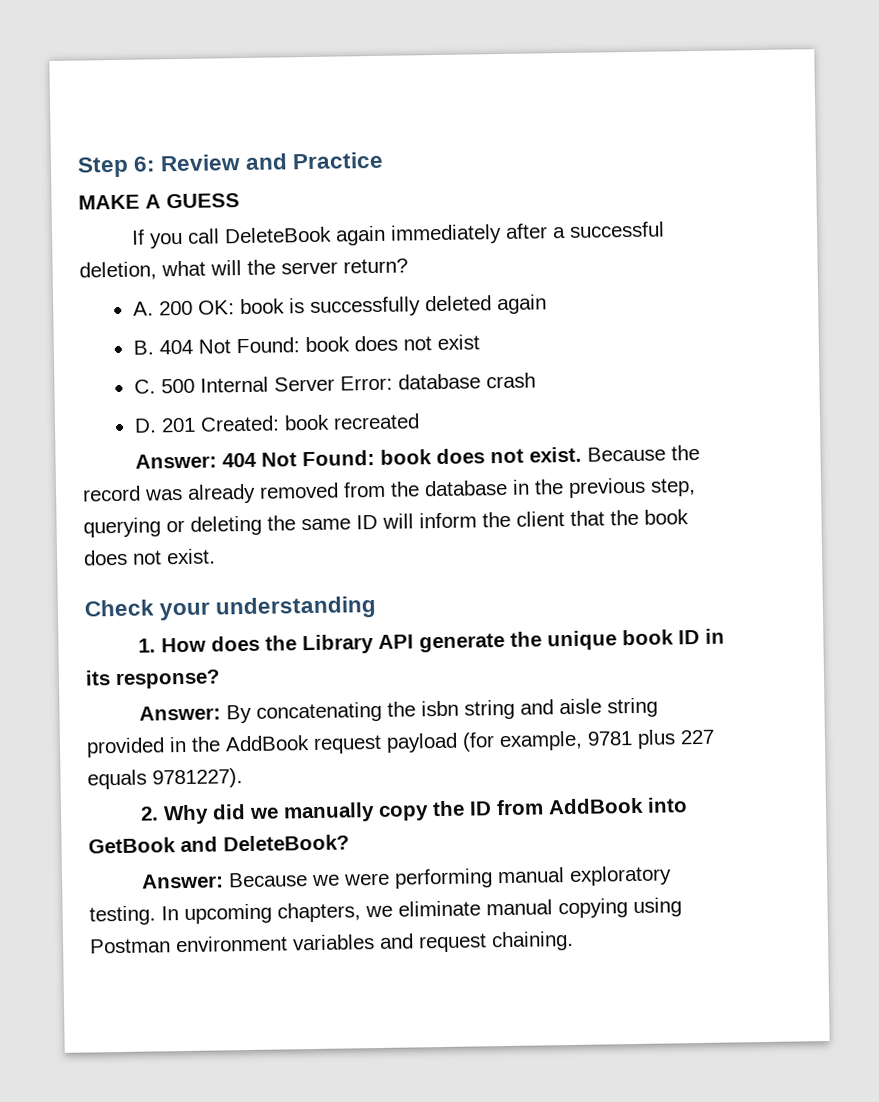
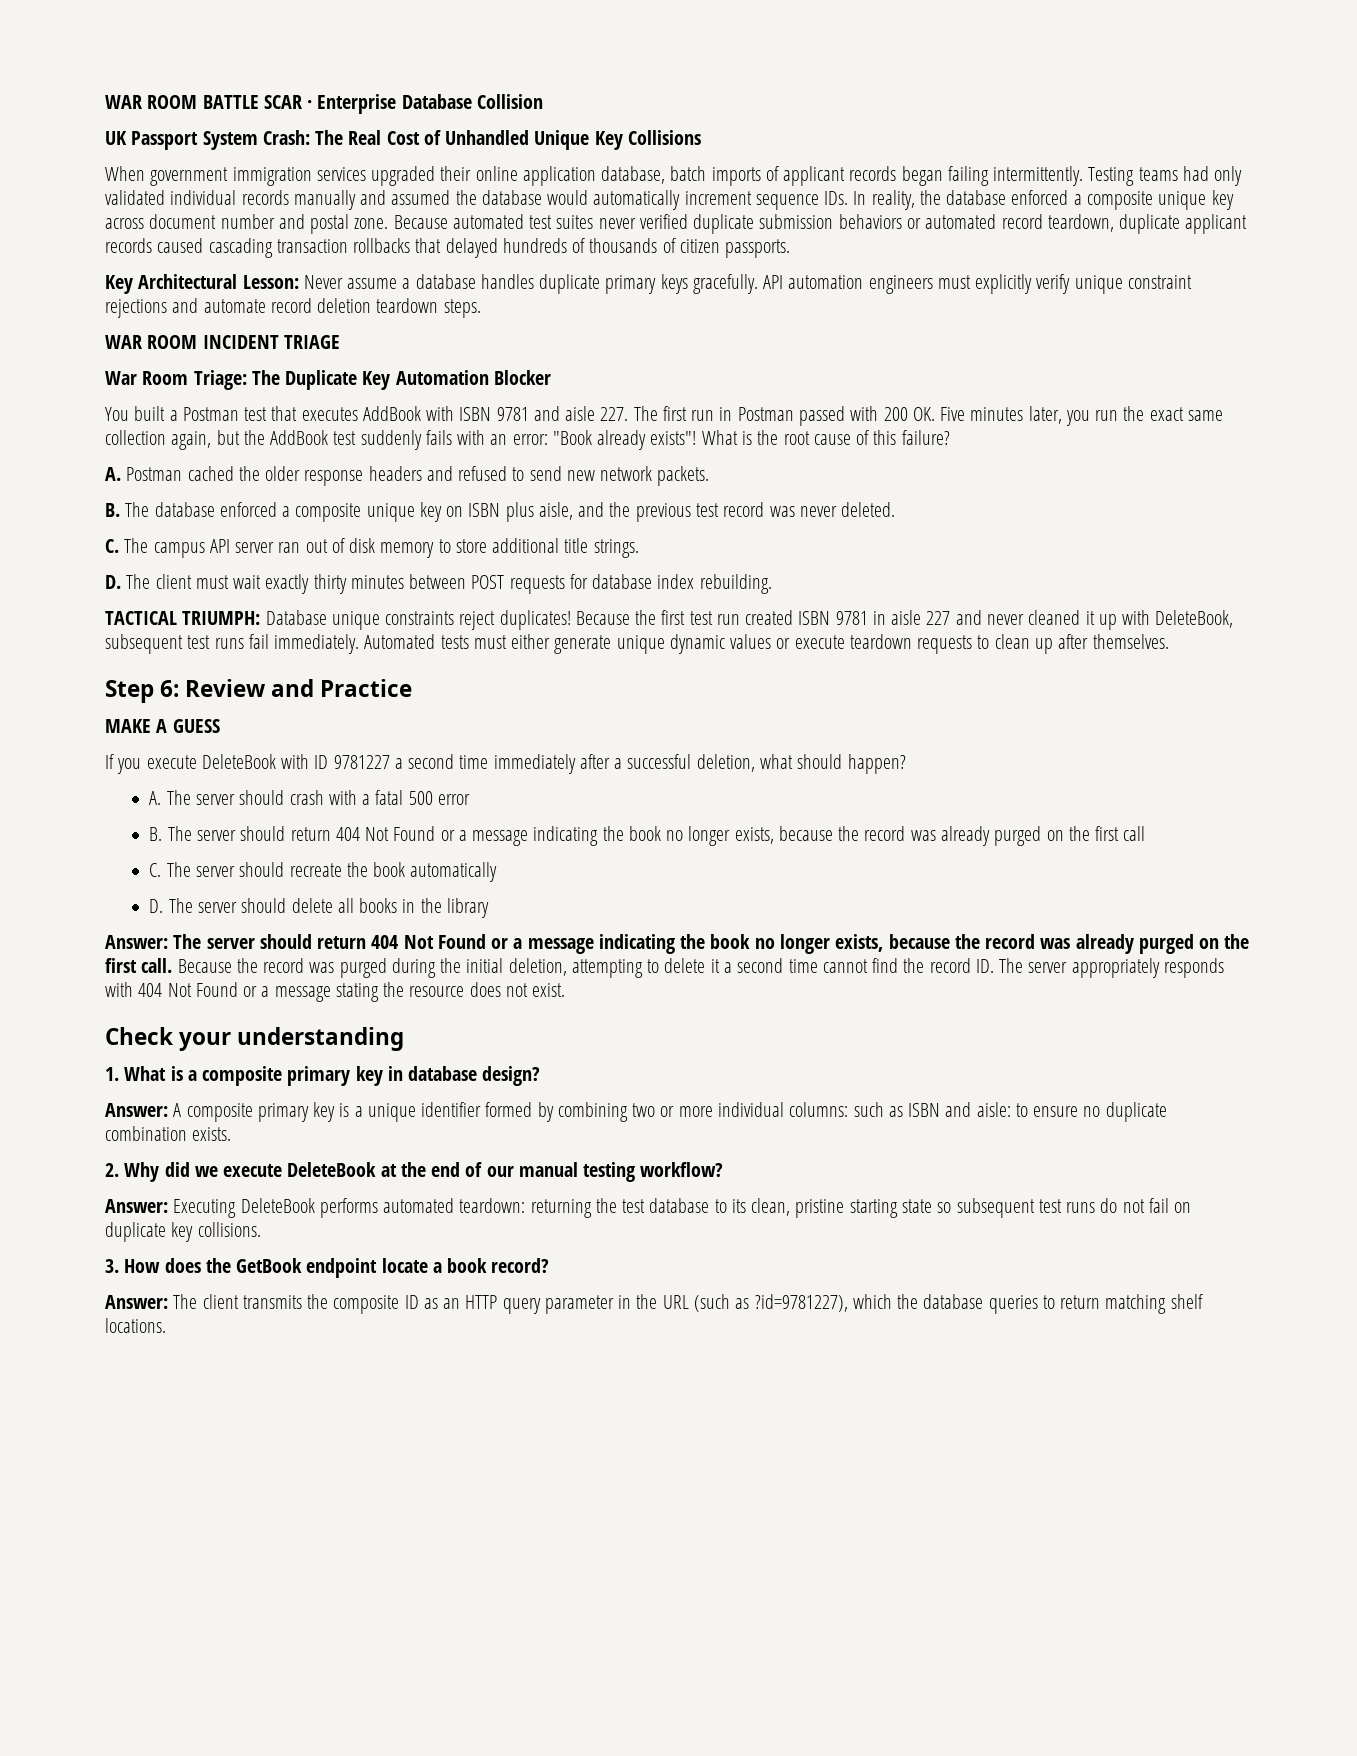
(77, 167) none -> [105,94,543,114] [105,130,701,150] [105,166,1243,186] [105,190,1234,210] [105,214,1248,234] [105,238,791,258] [105,274,1193,294] [105,298,481,318] [105,335,340,349] [105,370,551,390] [105,406,1223,426] [105,430,950,450] [105,466,710,486] [105,502,896,522] [105,538,639,558] [105,574,772,594] [105,610,1234,630] [105,634,1169,654] WAR ROOM BATTLE SCAR · Enterprise Database Collision // UK Passport System Crash: The Real Cost of Unhandled Unique Key Collisions // When government immigration services upgraded their online application database, batch imports of applicant records began failing intermittently. Testing teams had only validated individual records manually and assumed the database would automatically increment sequence IDs. In reality, the database enforced a composite unique key across document number and postal zone. Because automated test suites never verified duplicate submission behaviors or automated record teardown, duplicate applicant records caused cascading transaction rollbacks that delayed hundreds of thousands of citizen passports. // Key Architectural Lesson: Never assume a database handles duplicate primary keys gracefully. API automation engineers must explicitly verify unique constraint rejections and automate record deletion teardown steps. // WAR ROOM INCIDENT TRIAGE // War Room Triage: The Duplicate Key Automation Blocker // You built a Postman test that executes AddBook with ISBN 9781 and aisle 227. The first run in Postman passed with 200 OK. Five minutes later, you run the exact same collection again, but the AddBook test suddenly fails with an error: "Book already exists"! What is the root cause of this failure? // A. Postman cached the older response headers and refused to send new network packets. // B. The database enforced a composite unique key on ISBN plus aisle, and the previous test record was never deleted. // C. The campus API server ran out of disk memory to store additional title strings. // D. The client must wait exactly thirty minutes between POST requests for database index rebuilding. // TACTICAL TRIUMPH: Database unique constraints reject duplicates! Because the first test run created ISBN 9781 in aisle 227 and never cleaned it up with DeleteBook, subsequent test runs fail immediately. Automated tests must either generate unique dynamic values or execute teardown requests to clean up after themselves. //
[187,225,387,246] call DeleteBook again -> [146,754,489,769] execute DeleteBook with ID 9781227 a second time
[210,258,408,276] [132,294,547,317] [132,334,480,355] [133,372,536,394] [133,413,420,433] [135,444,701,469] [82,477,696,504] [83,509,689,538] will the server return? // A. 200 OK: book is successfully deleted again // B. 404 Not Found: book does not exist // C. 500 Internal Server Error: database crash // D. 201 Created: book recreated // Answer: 404 Not Found: book does not exist. Because the record was already removed from the database in the previous step, querying or deleting the same ID will inform the client that the book -> [797,754,906,774] [149,790,470,805] [149,826,1146,846] [149,862,498,882] [149,898,489,918] [105,934,1250,954] [105,958,1224,978] [105,982,465,1002] should happen? // A. The server should crash with a fatal 500 error // B. The server should return 404 Not Found or a message indicating the book no longer exists, because the record was already purged on the first call // C. The server should recreate the book automatically // D. The server should delete all books in the library // Answer: The server should return 404 Not Found or a message indicating the book no longer exists, because the record was already purged on the first call. Because the record was purged during the initial deletion, attempting to delete it a second time cannot find the record ID. The server appropriately responds with 404 Not Found or a message stating the resource
[161,628,726,655] [85,669,221,690] [139,697,659,724] [86,729,715,758] [87,768,243,790] [140,797,689,825] [88,834,350,854] [141,865,673,889] [89,897,682,926] [89,930,574,954] How does the Library API generate the unique book ID in its response? // Answer: By concatenating the isbn string and aisle string provided in the AddBook request payload (for example, 9781 plus 227 equals 9781227). // 2. Why did we manually copy the ID from AddBook into GetBook and DeleteBook? // Answer: Because we were performing manual exploratory testing. In upcoming chapters, we eliminate manual copying using Postman environment variables and request chaining. -> [124,1066,541,1086] [105,1102,1167,1122] [105,1126,232,1141] [105,1162,724,1182] [105,1198,1192,1218] [105,1222,261,1242] [105,1258,550,1278] [105,1294,1203,1314] [105,1318,166,1333] What is a composite primary key in database design? // Answer: A composite primary key is a unique identifier formed by combining two or more individual columns: such as ISBN and aisle: to ensure no duplicate combination exists. // 2. Why did we execute DeleteBook at the end of our manual testing workflow? // Answer: Executing DeleteBook performs automated teardown: returning the test database to its clean, pristine starting state so subsequent test runs do not fail on duplicate key collisions. // 3. How does the GetBook endpoint locate a book record? // Answer: The client transmits the composite ID as an HTTP query parameter in the URL (such as ?id=9781227), which the database queries to return matching shelf locations.

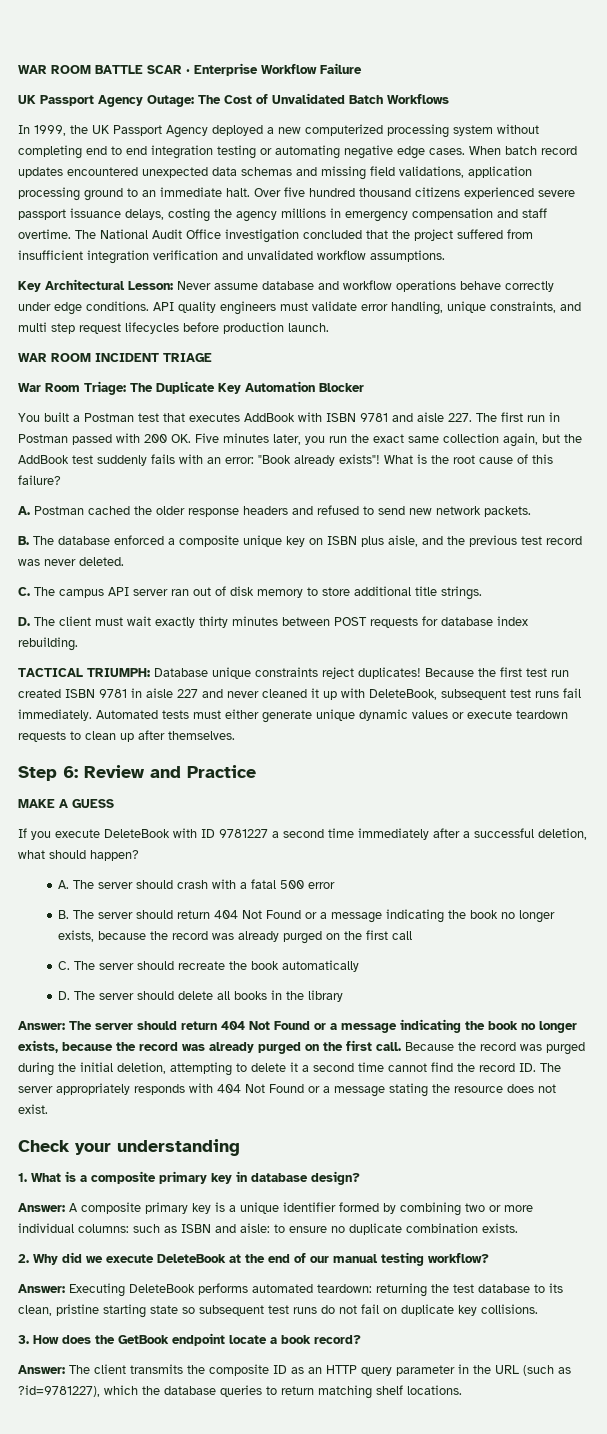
[401,94,543,109] [105,130,701,150] [105,166,1243,186] [105,190,1234,210] [105,214,1248,234] [105,238,791,258] Database Collision // UK Passport System Crash: The Real Cost of Unhandled Unique Key Collisions // When government immigration services upgraded their online application database, batch imports of applicant records began failing intermittently. Testing teams had only validated individual records manually and assumed the database would automatically increment sequence IDs. In reality, the database enforced a composite unique key across document number and postal zone. Because automated test suites never verified duplicate submission behaviors or automated record teardown, duplicate applicant records caused cascading transaction rollbacks that delayed hundreds of thousands of citizen passports. -> [261,63,362,74] [18,93,449,107] [18,124,539,138] [18,145,577,159] [18,166,532,180] [18,187,575,201] [18,208,547,222] [18,229,533,243] [18,250,445,264] Workflow Failure // UK Passport Agency Outage: The Cost of Unvalidated Batch Workflows // In 1999, the UK Passport Agency deployed a new computerized processing system without completing end to end integration testing or automating negative edge cases. When batch record updates encountered unexpected data schemas and missing field validations, application processing ground to an immediate halt. Over five hundred thousand citizens experienced severe passport issuance delays, costing the agency millions in emergency compensation and staff overtime. The National Audit Office investigation concluded that the project suffered from insufficient integration verification and unvalidated workflow assumptions.
[402,274,1193,294] [105,298,481,318] a database handles duplicate primary keys gracefully. API automation engineers must explicitly verify unique constraint rejections and automate record deletion teardown steps. -> [262,280,554,292] [18,301,581,315] [18,322,329,334] database and workflow operations behave correctly under edge conditions. API quality engineers must validate error handling, unique constraints, and multi step request lifecycles before production launch.

